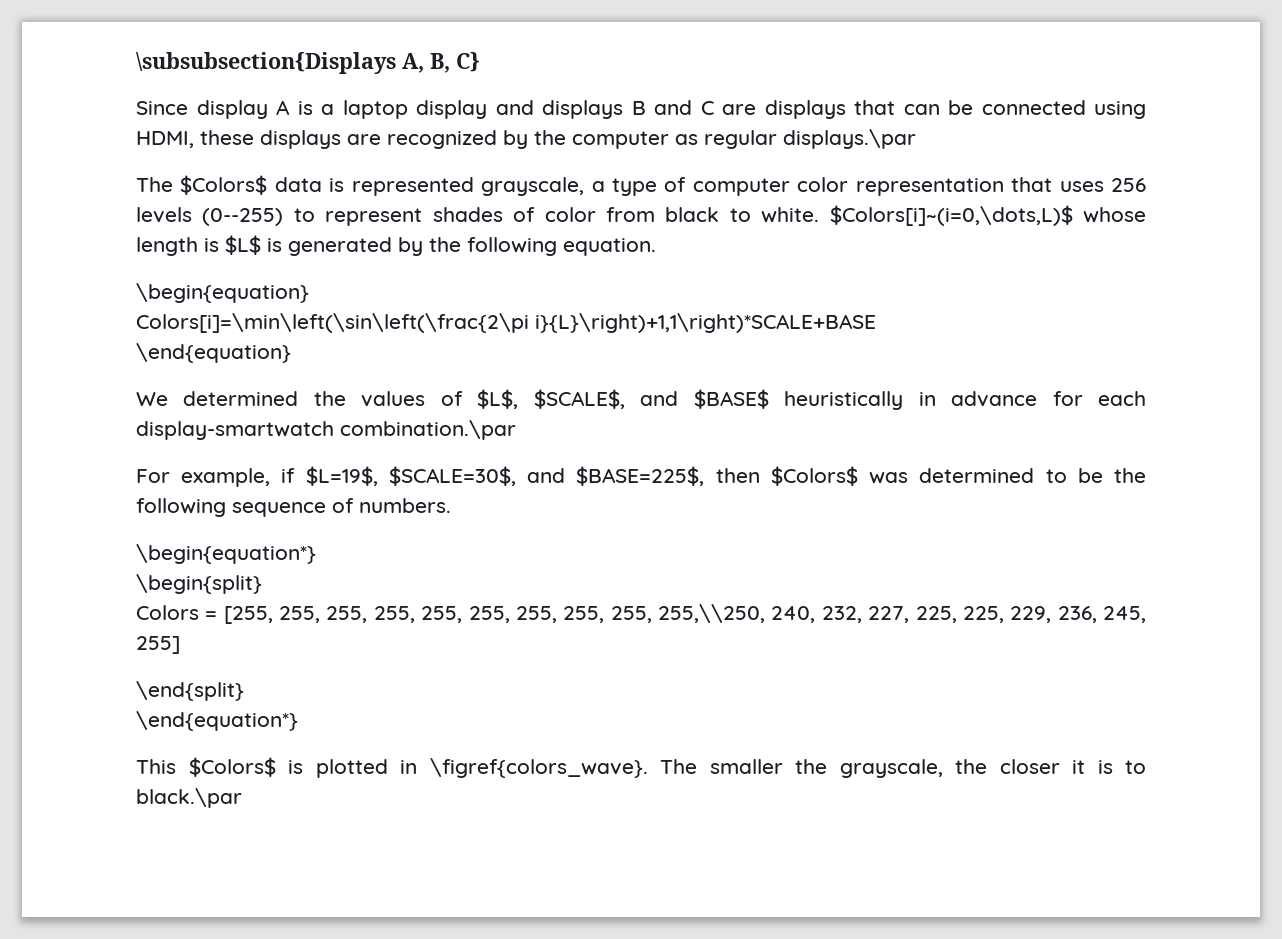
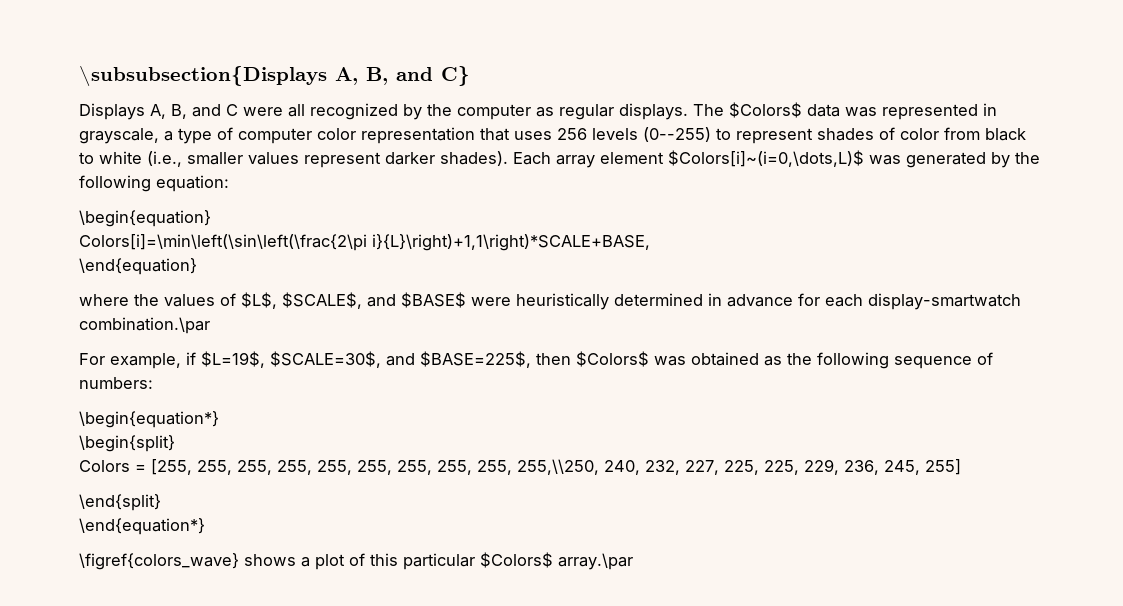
(450, 63) none -> [396,67,433,81] and
[136,100,1146,119] [136,130,381,149] Since display A is a laptop display and displays B and C are displays that can be connected using HDMI, these displays are -> [79,103,305,120] Displays A, B, and C were all
[783,129,916,149] displays.\par // -> [619,103,688,120] displays.
[329,177,474,196] is represented -> [845,103,997,120] was represented in
[761,205,1146,226] [136,235,282,256] white. $Colors[i]~(i=0,\dots,L)$ whose length is $L$ is -> [99,150,901,168] white (i.e., smaller values represent darker shades). Each array element $Colors[i]~(i=0,\dots,L)$ was
[563,238,656,256] equation. -> [156,175,229,192] equation:
[535,313,876,333] i}{L}\right)+1,1\right)*SCALE+BASE -> [372,234,650,251] i}{L}\right)+1,1\right)*SCALE+BASE,
[136,391,299,406] We determined -> [79,294,129,306] where
[784,391,904,410] heuristically -> [471,293,703,310] were heuristically determined
[919,468,1103,483] determined to be -> [691,352,782,366] obtained as
[359,498,451,513] numbers. -> [79,377,153,389] numbers:
[136,757,1146,778] [136,788,242,808] This $Colors$ is plotted in \figref{colors_wave}. The smaller the grayscale, the closer it is to black.\par -> [79,552,633,570] \figref{colors_wave} shows a plot of this particular $Colors$ array.\par

